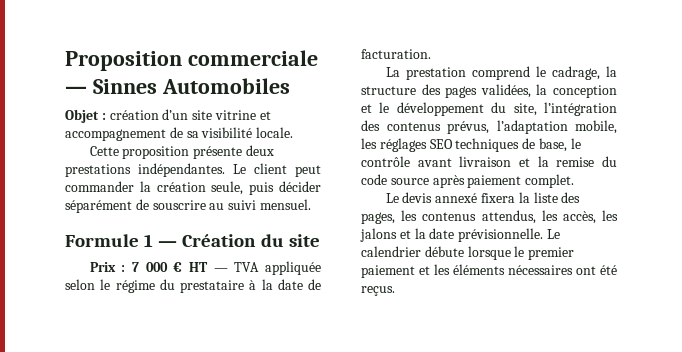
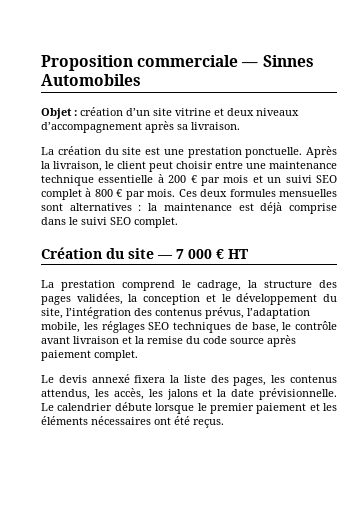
[65,127,294,141] [89,145,274,159] [65,163,321,177] [65,181,321,195] [65,199,311,213] [65,234,178,247] accompagnement de sa visibilité locale. // Cette proposition présente deux prestations indépendantes. Le client peut commander la création seule, puis décider séparément de souscrire au suivi mensuel. // Formule 1 — -> [227,108,299,116] [41,121,240,133] [41,146,337,158] [41,161,337,172] [41,174,337,186] [41,188,338,200] [41,202,337,214] [41,217,178,228] deux niveaux d’accompagnement après sa livraison. // La création du site est une prestation ponctuelle. Après la livraison, le client peut choisir entre une maintenance technique essentielle à 200 € par mois et un suivi SEO complet à 800 € par mois. Ces deux formules mensuelles sont alternatives : la maintenance est déjà comprise dans le suivi SEO complet. //
[89,262,126,272] // Prix : -> [157,255,173,259] —
[213,261,321,275] [65,279,321,293] [361,49,431,59] — TVA appliquée selon le régime du prestataire à la date de facturation. -> (248, 254) none

